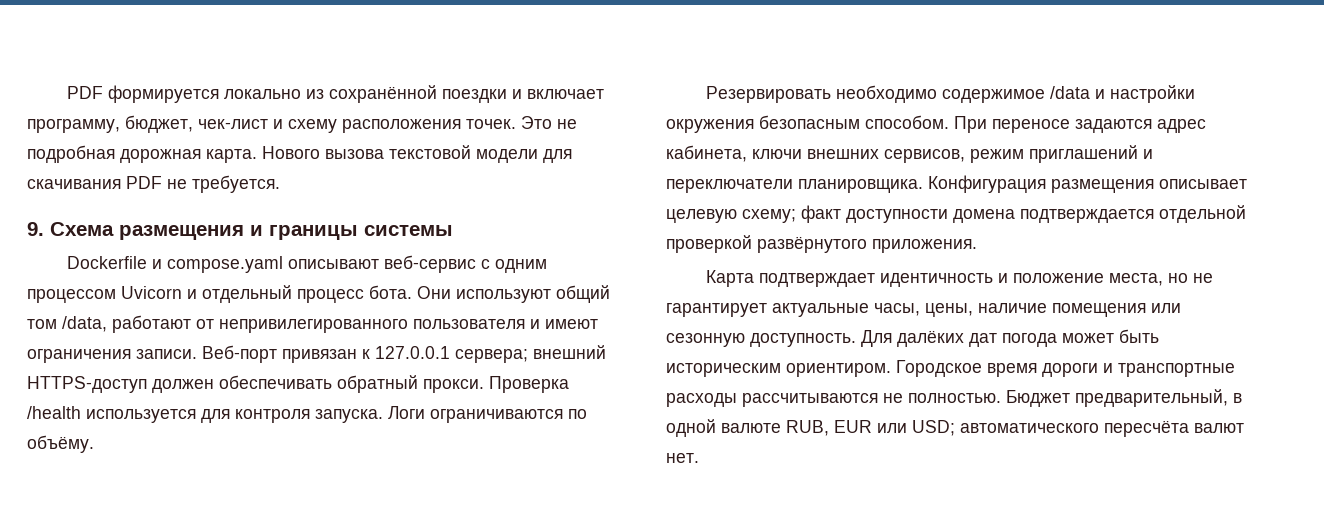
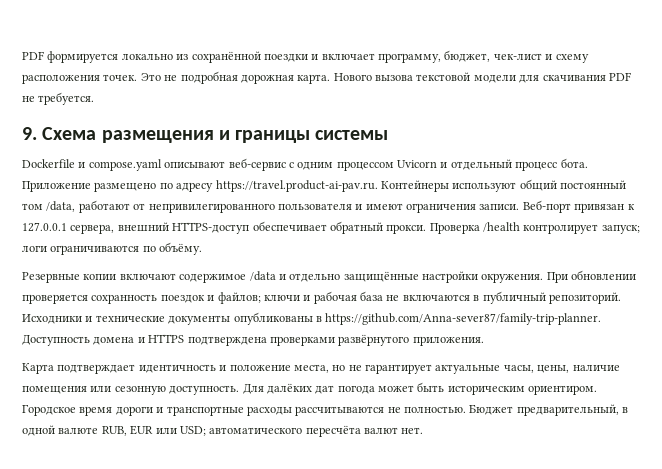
[417,286,451,299] Они -> [22,180,449,192] Приложение размещено по адресу https://travel.product-ai-pav.ru. Контейнеры
(610, 294) none -> [560,180,626,189] постоянный
[455,349,528,363] сервера; -> [70,224,115,234] сервера,
[152,375,332,393] должен обеспечивать -> [252,221,327,231] обеспечивает
[86,406,587,423] [27,435,94,453] [706,85,1196,103] [666,115,1206,133] [666,145,1153,163] [666,175,1247,193] [666,205,1246,223] [666,235,752,253] используется для контроля запуска. Логи ограничиваются по объёму. // Резервировать необходимо содержимое /data и настройки окружения безопасным способом. При переносе задаются адрес кабинета, ключи внешних сервисов, режим приглашений и переключатели планировщика. Конфигурация размещения описывает целевую схему; факт доступности домена подтверждается отдельной проверкой -> [523,224,640,234] [22,242,203,255] [22,270,637,283] [22,291,621,304] [22,312,602,325] [22,334,335,346] контролирует запуск; логи ограничиваются по объёму. // Резервные копии включают содержимое /data и отдельно защищённые настройки окружения. При обновлении проверяется сохранность поездок и файлов; ключи и рабочая база не включаются в публичный репозиторий. Исходники и технические документы опубликованы в https://github.com/Anna-sever87/family-trip-planner. Доступность домена и HTTPS подтверждена проверками

